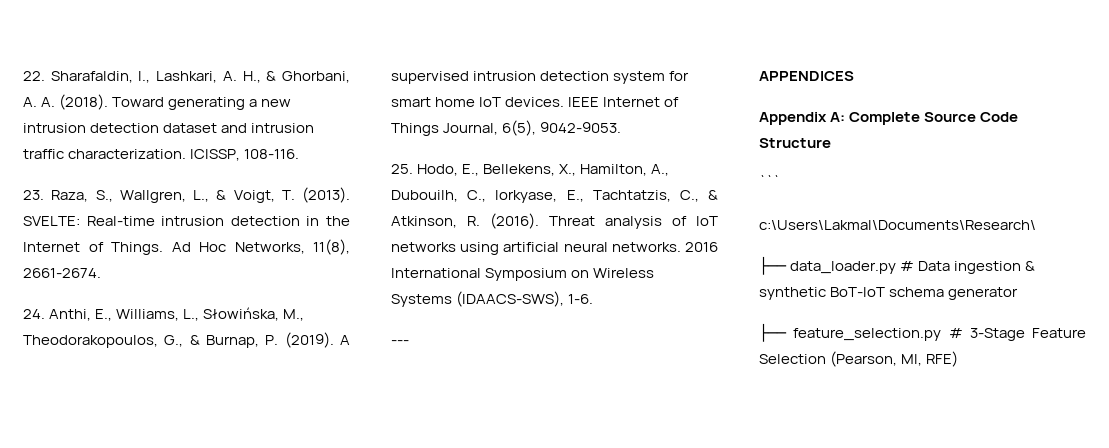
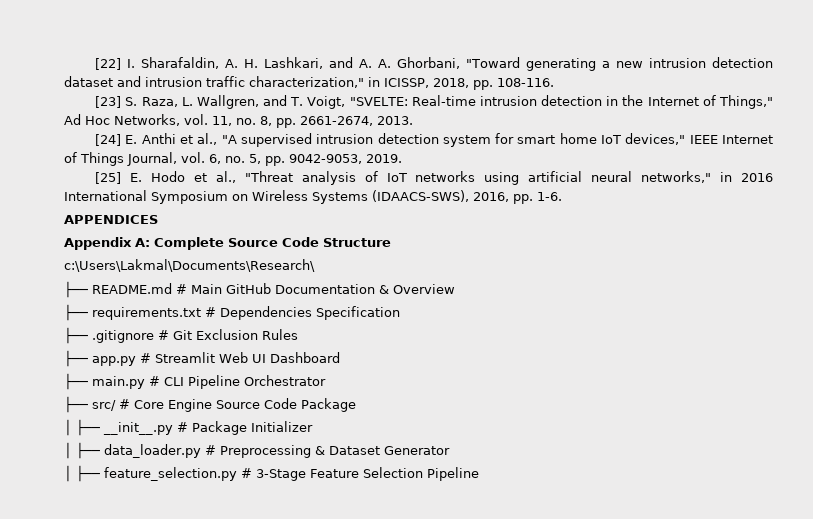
[23,71,350,83] [23,94,165,110] 22. Sharafaldin, I., Lashkari, A. H., & Ghorbani, A. A. (2018). Toward -> [95,57,521,70] [22] I. Sharafaldin, A. H. Lashkari, and A. A. Ghorbani, "Toward
[68,149,300,161] [23,187,350,203] [23,216,80,226] characterization. ICISSP, 108-116. // 23. Raza, S., Wallgren, L., & Voigt, T. (2013). SVELTE: -> [249,76,554,90] [95,95,408,109] characterization," in ICISSP, 2018, pp. 108-116. // [23] S. Raza, L. Wallgren, and T. Voigt, "SVELTE:
[111,242,163,255] Things. -> [719,95,773,109] Things,"
[313,239,350,255] [23,268,101,278] [23,307,305,321] [23,332,350,348] 11(8), 2661-2674. // 24. Anthi, E., Williams, L., Słowińska, M., Theodorakopoulos, G., & Burnap, P. (2019). A -> [184,114,413,128] [95,133,237,146] vol. 11, no. 8, pp. 2661-2674, 2013. // [24] E. Anthi et al., "A
[505,97,565,107] devices. -> [625,133,686,145] devices,"
[502,120,622,136] [391,164,670,176] [391,190,718,203] [391,213,595,229] 6(5), 9042-9053. // 25. Hodo, E., Bellekens, X., Hamilton, A., Dubouilh, C., Iorkyase, E., Tachtatzis, C., & Atkinson, R. (2016). Threat -> [181,152,402,166] [95,171,293,184] vol. 6, no. 5, pp. 9042-9053, 2019. // [25] E. Hodo et al., "Threat
[611,242,681,252] networks. -> [641,171,733,183] networks," in
(565, 299) none -> [473,192,533,204] 2016, pp.
[391,340,409,345] // --- -> (562, 196) none
[759,175,780,189] // ``` -> (391, 242) none
[790,261,1036,274] [759,287,1019,300] data_loader.py # Data ingestion & synthetic BoT-IoT schema generator // -> [92,283,455,294] [64,304,400,321] [64,327,298,344] [64,350,340,367] [64,373,326,390] [64,396,356,413] [64,419,313,436] [64,442,450,459] [64,465,72,482] README.md # Main GitHub Documentation & Overview // ├── requirements.txt # Dependencies Specification // ├── .gitignore # Git Exclusion Rules // ├── app.py # Streamlit Web UI Dashboard // ├── main.py # CLI Pipeline Orchestrator // ├── src/ # Core Engine Source Code Package // │ ├── __init__.py # Package Initializer // │ ├── data_loader.py # Preprocessing & Dataset Generator // │
[830,351,959,367] (Pearson, MI, RFE) -> [427,467,479,481] Pipeline

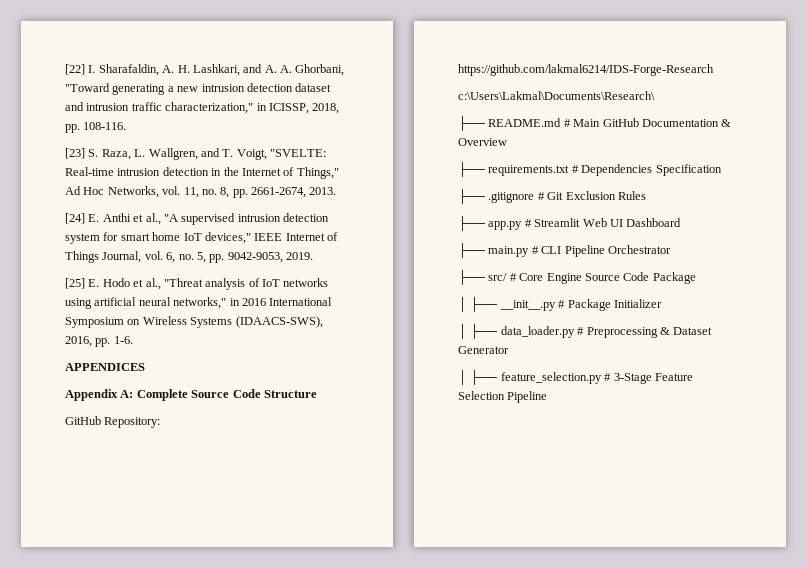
(391, 242) none -> [65,416,161,428] [458,64,714,76] // GitHub Repository: https://github.com/lakmal6214/IDS-Forge-Research

